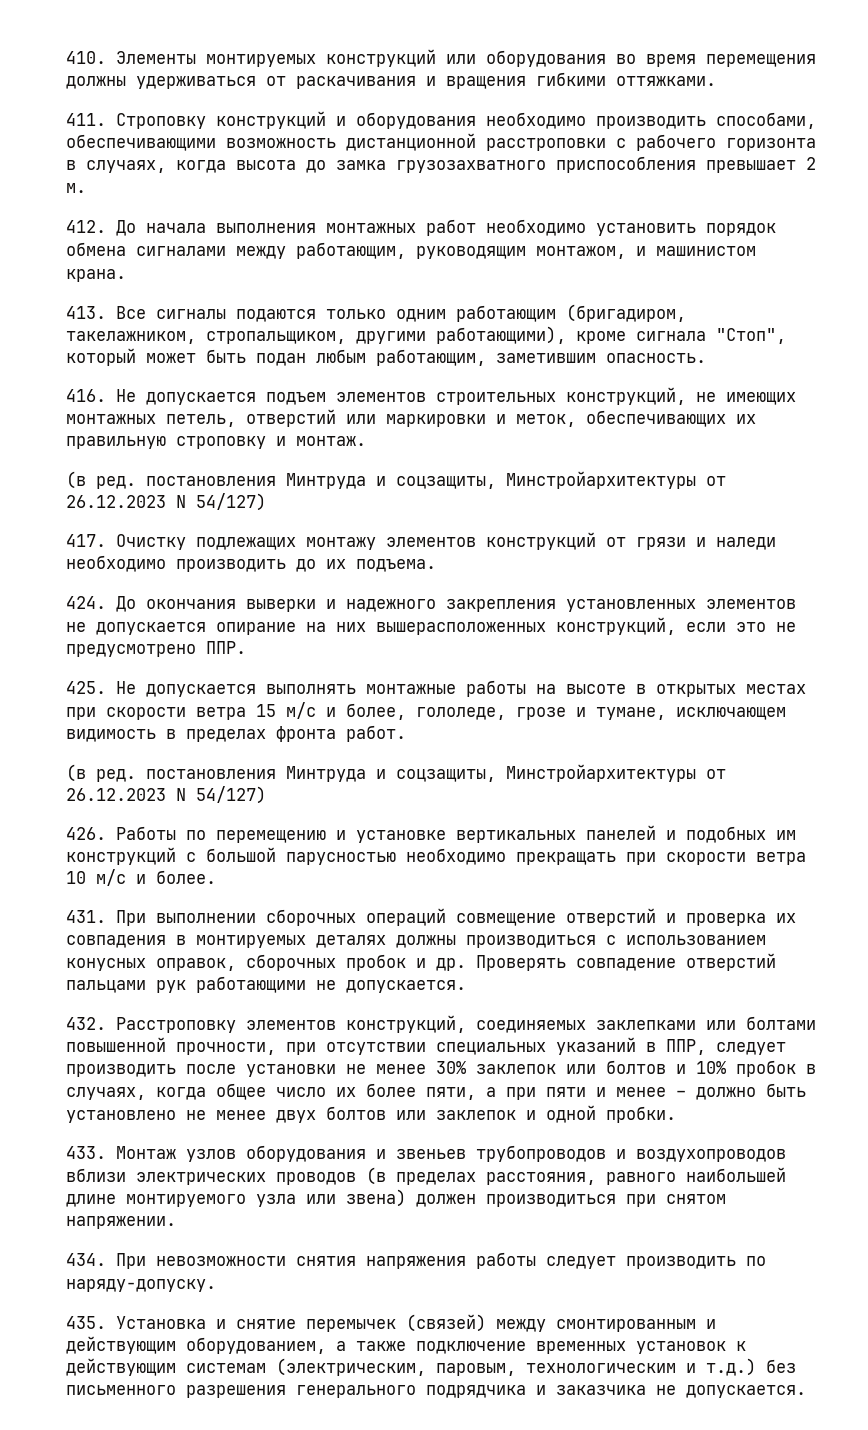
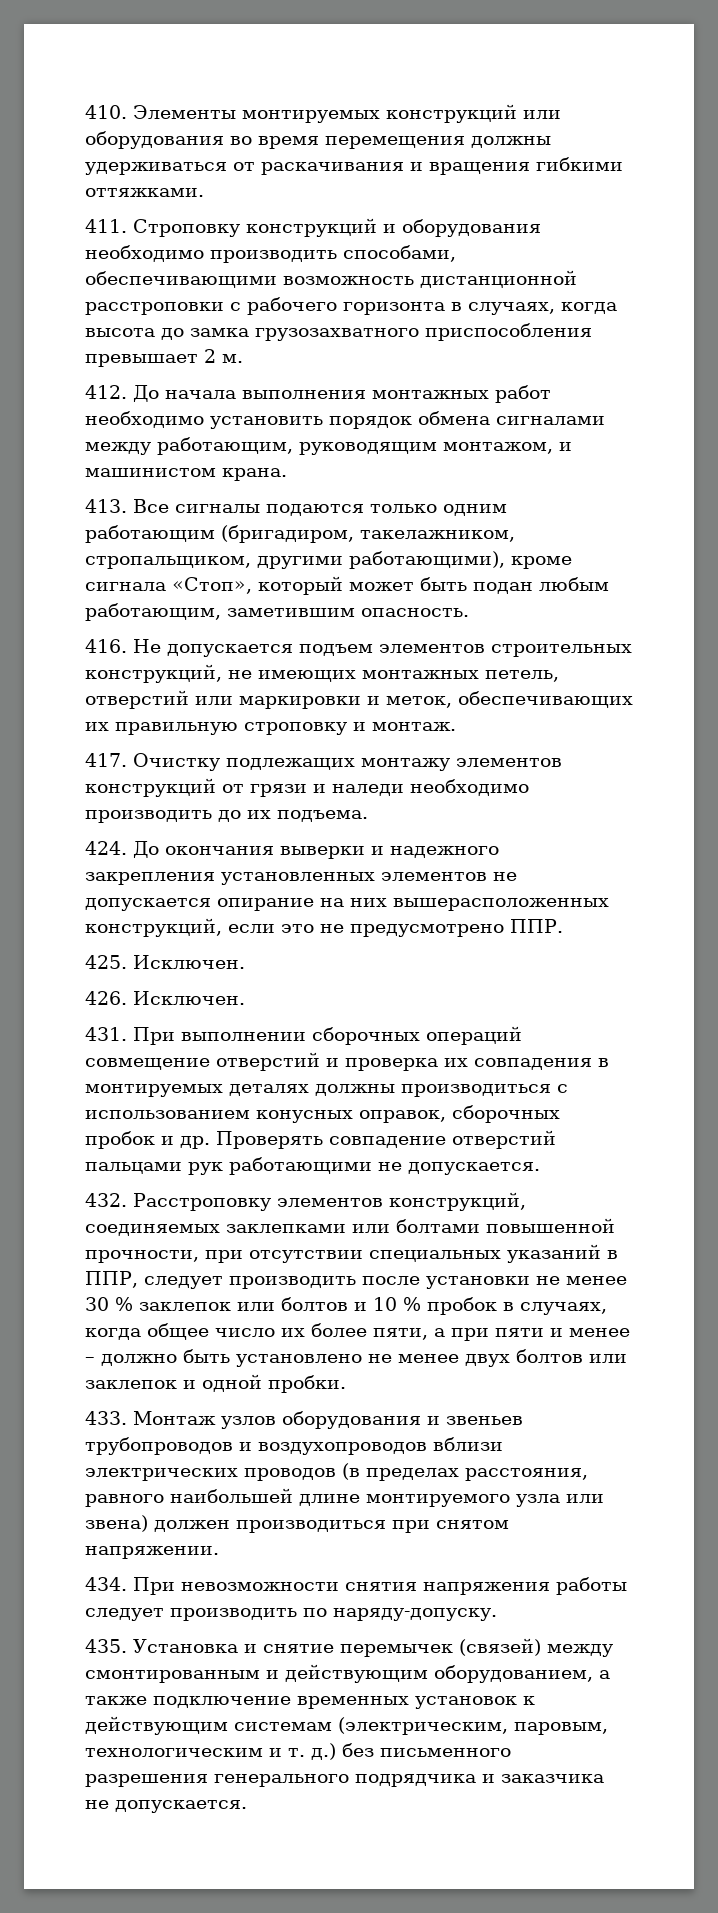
[716,328,786,344] "Стоп", -> [172,577,252,594] «Стоп»,
[66,471,726,489] [66,493,266,511] // (в ред. постановления Минтруда и соцзащиты, Минстройархитектуры от 26.12.2023 N 54/127) -> (456, 726) none
[116,680,806,697] [66,702,786,720] [66,725,406,742] [66,764,726,782] [66,786,266,804] [66,825,796,843] [66,847,806,865] [66,869,216,886] Не допускается выполнять монтажные работы на высоте в открытых местах при скорости ветра 15 м/с и более, гололеде, грозе и тумане, исключающем видимость в пределах фронта работ. // (в ред. постановления Минтруда и соцзащиты, Минстройархитектуры от 26.12.2023 N 54/127) // 426. Работы по перемещению и установке вертикальных панелей и подобных им конструкций с большой парусностью необходимо прекращать при скорости ветра 10 м/с и более. -> [133,955,245,969] [85,991,245,1005] Исключен. // 426. Исключен.
[436,1061,466,1074] 30% -> [85,1297,133,1311] 30 %
[696,1061,726,1074] 10% -> [373,1297,421,1311] 10 %
[706,1358,756,1376] т.д.) -> [288,1743,336,1760] т. д.)

